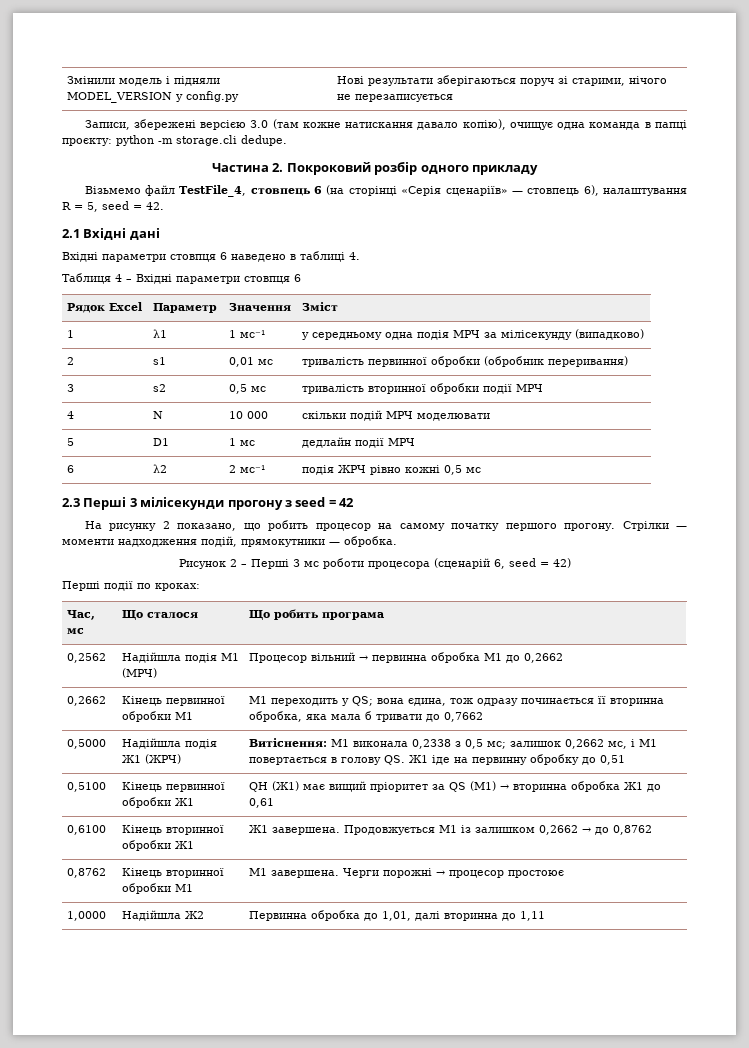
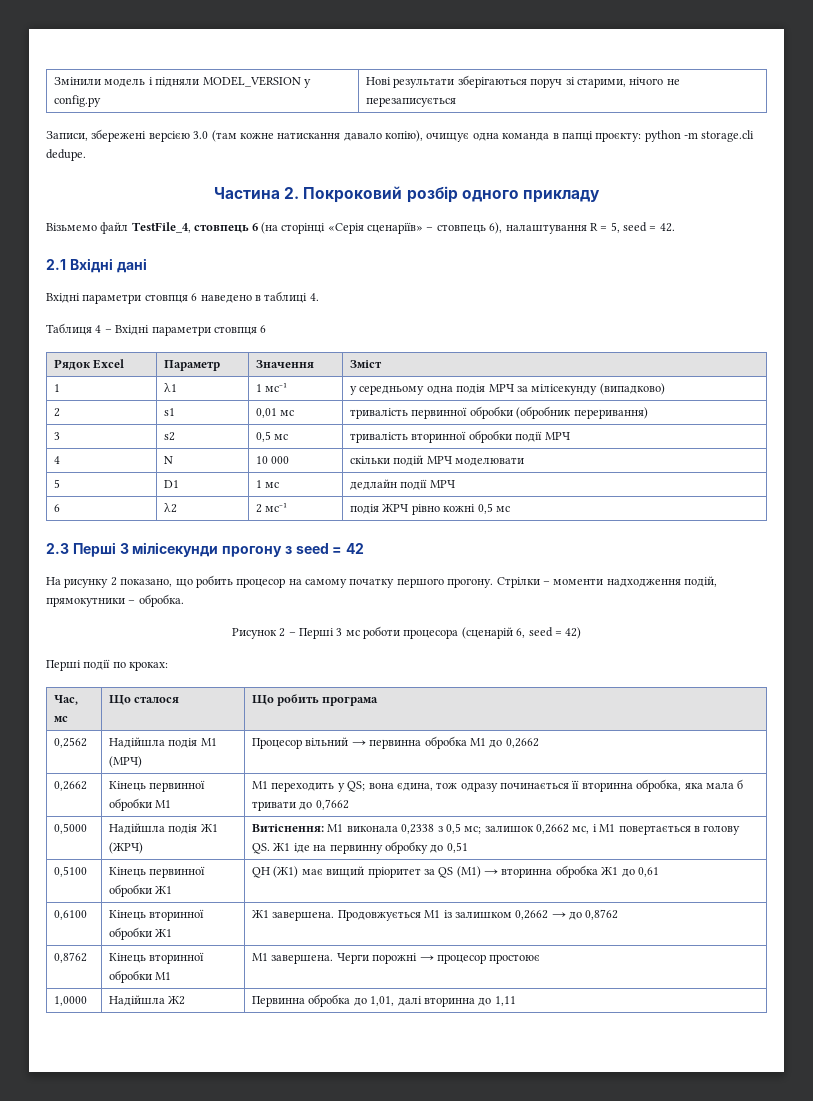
[511,191,523,194] — -> [426,227,434,231] –
[676,526,687,529] — -> [542,581,550,585] –
[329,542,340,545] — -> [128,600,136,604] –

